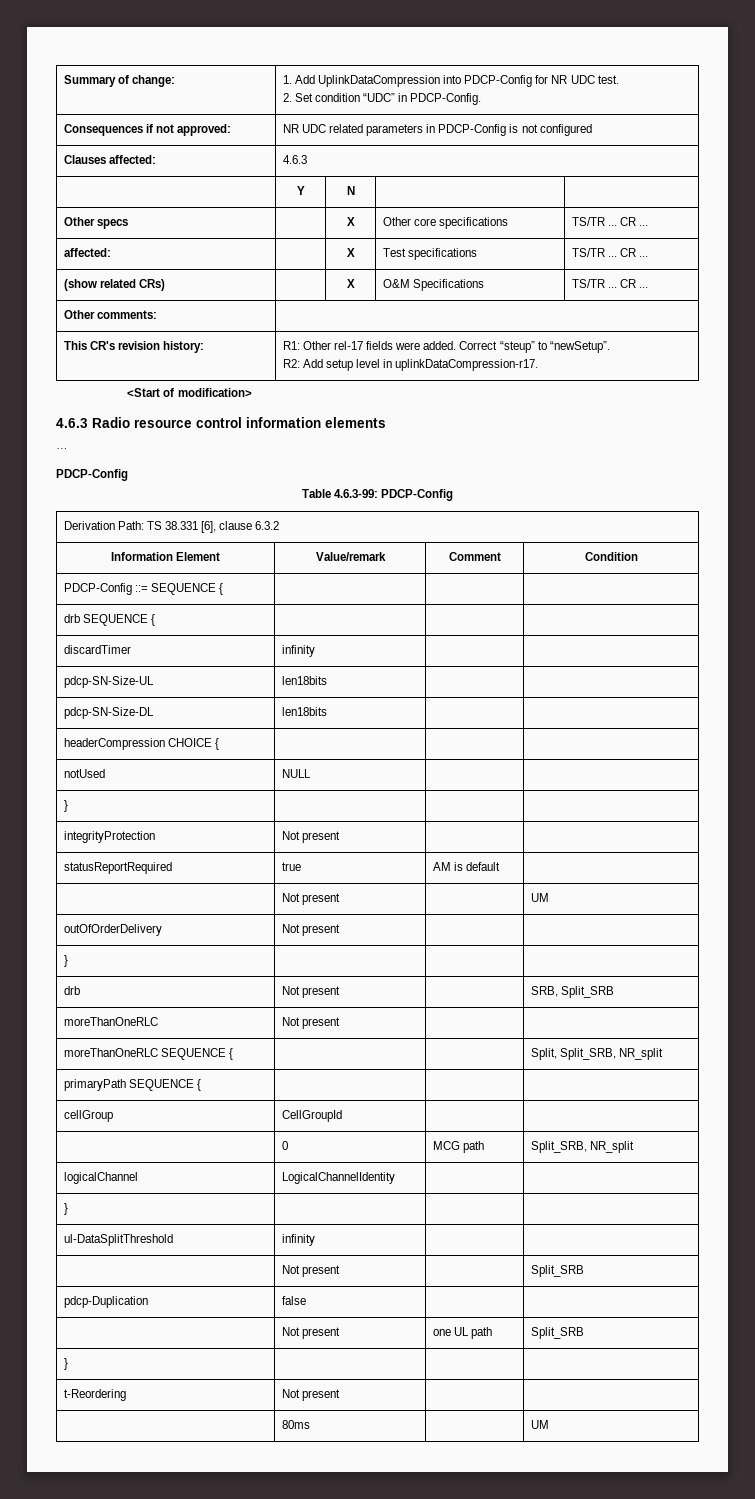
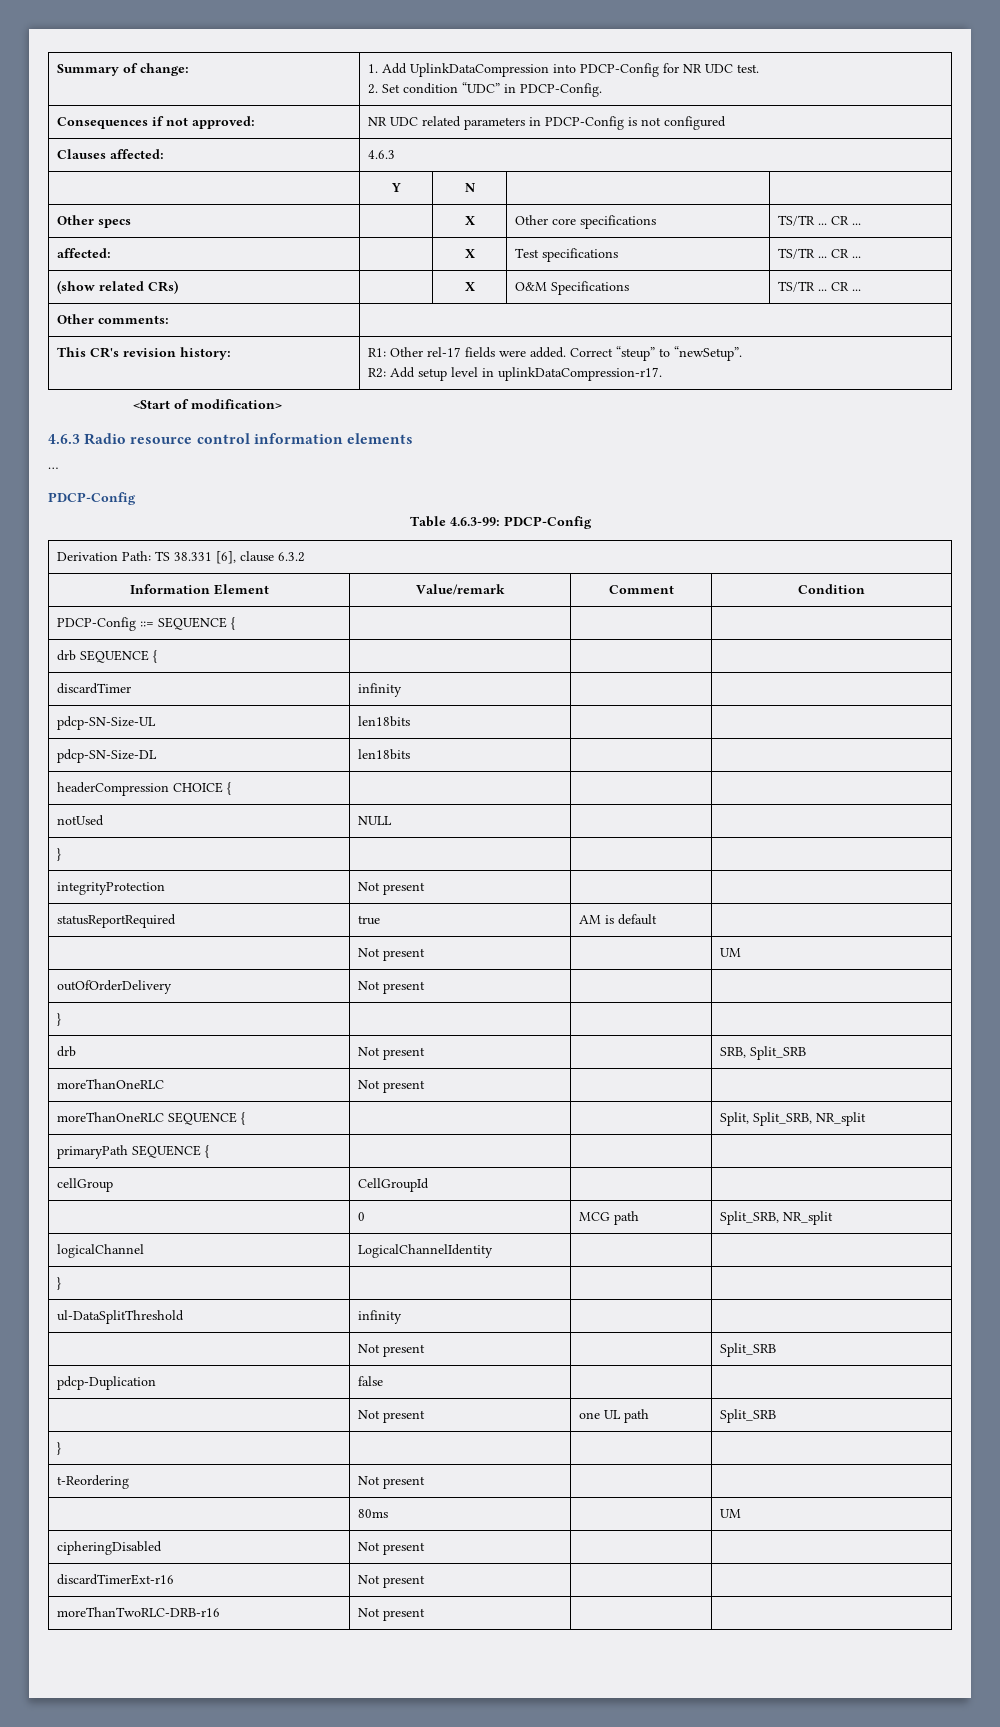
(549, 1424) none -> [56,1541,162,1555] [357,1542,425,1555] [56,1574,174,1585] [357,1575,425,1588] [56,1607,220,1617] [357,1608,425,1621] // cipheringDisabled | Not present | | // discardTimerExt-r16 | Not present | | // moreThanTwoRLC-DRB-r16 | Not present | |

